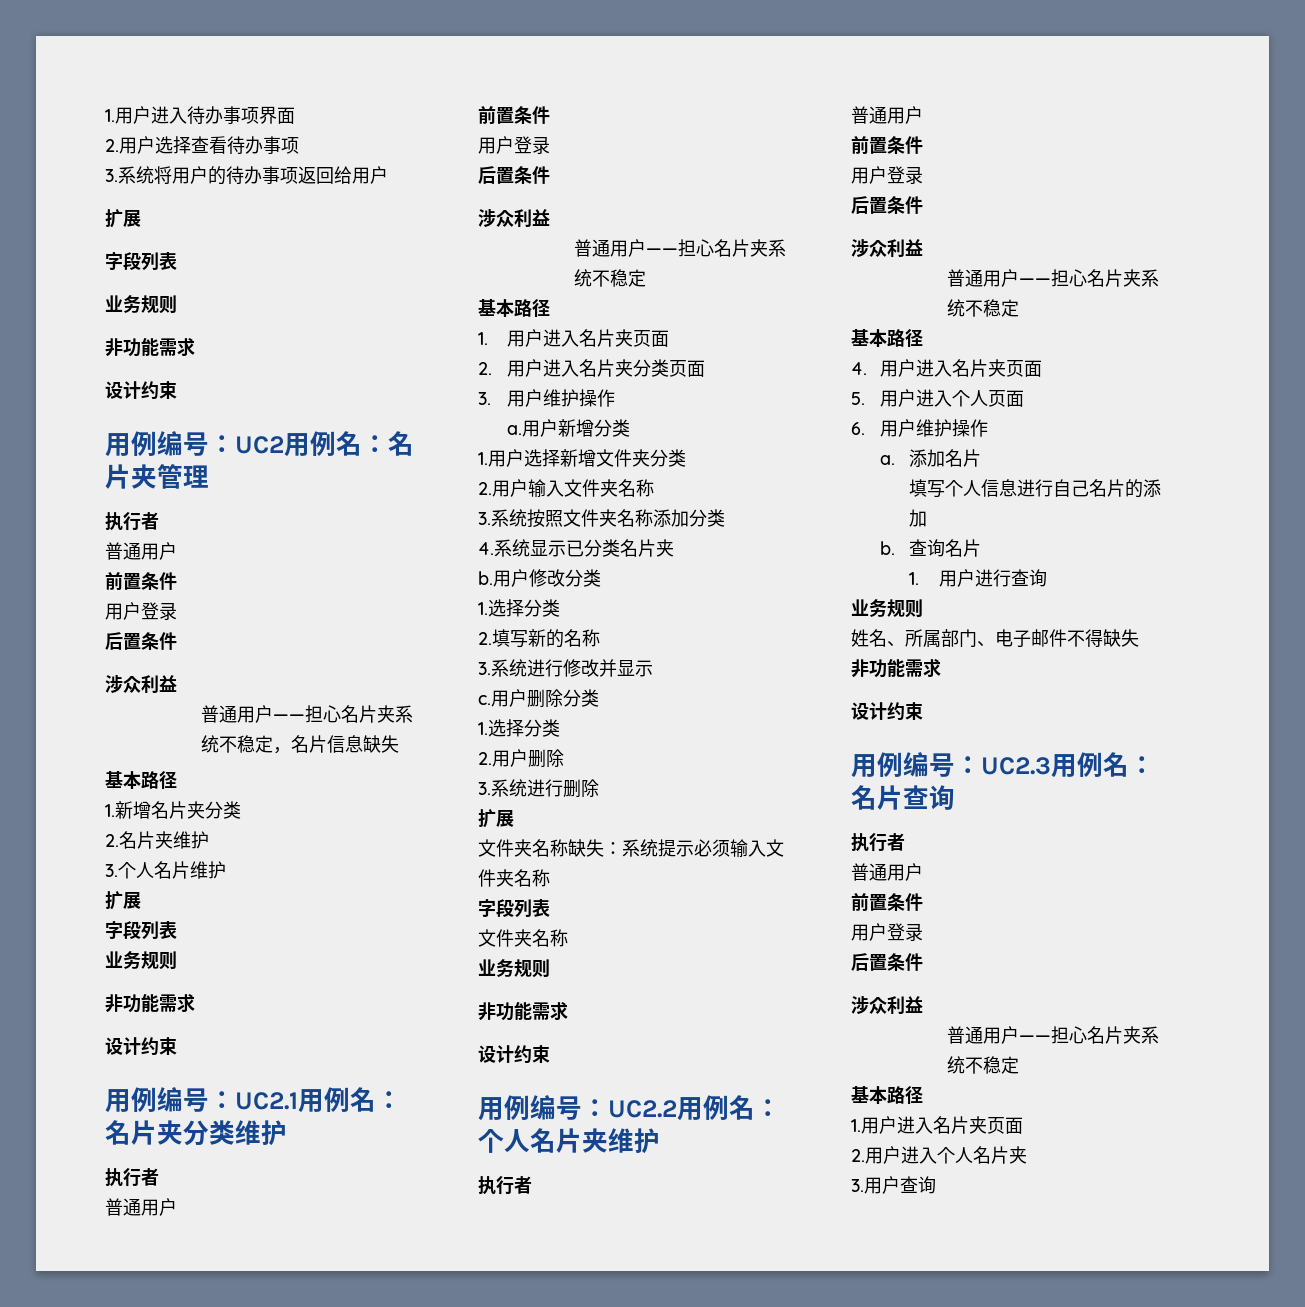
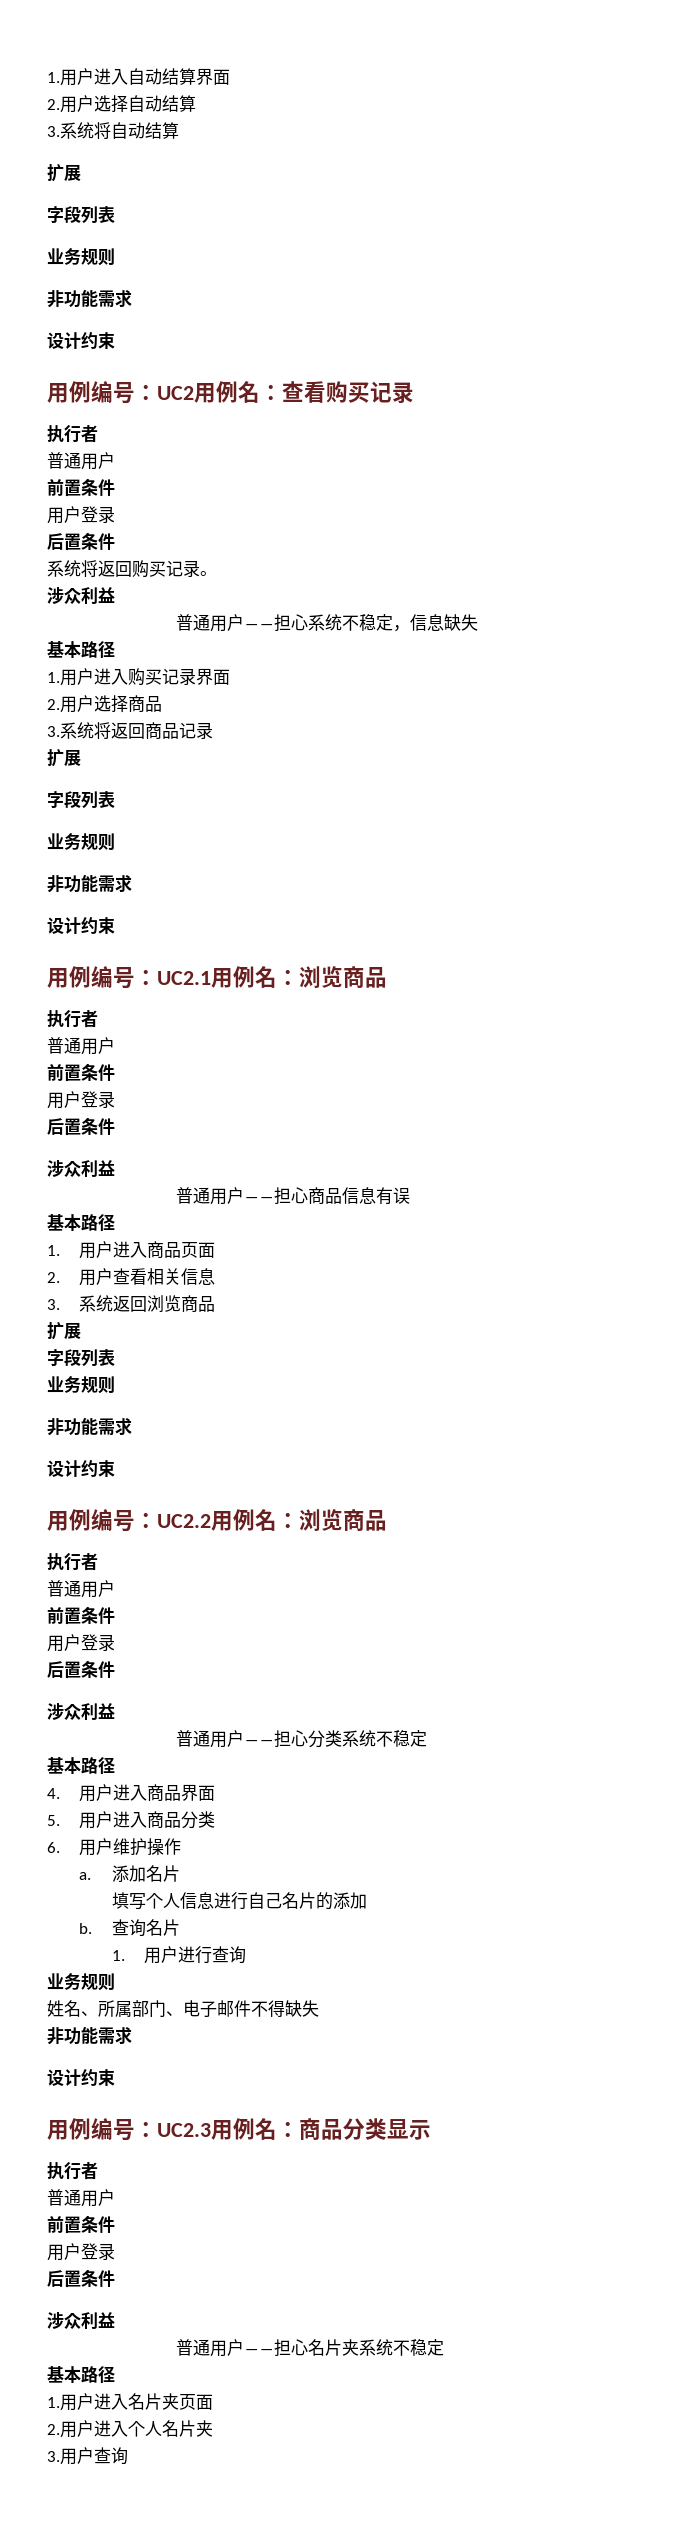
[105,106,295,125] [105,136,299,155] [105,166,388,185] 1.用户进入待办事项界面 // 2.用户选择查看待办事项 // 3.系统将用户的待办事项返回给用户 -> [47,68,230,86] [47,95,196,113] [47,122,179,139] 1.用户进入自动结算界面 // 2.用户选择自动结算 // 3.系统将自动结算
[388,431,414,456] [105,464,209,489] 名片夹管理 -> [282,381,414,404] [47,425,98,443] [47,452,115,470] [47,478,115,497] [47,506,115,524] [47,532,115,551] [47,560,217,578] [47,587,115,605] [175,614,478,632] [47,641,115,658] [47,668,230,686] [47,695,162,713] [47,722,213,739] [47,749,81,767] [47,791,115,809] [47,833,115,851] [47,874,132,893] [47,917,115,934] [47,966,387,989] 查看购买记录 // 执行者 // 普通用户 // 前置条件 // 用户登录 // 后置条件 // 系统将返回购买记录。 // 涉众利益 // 普通用户――担心系统不稳定，信息缺失 // 基本路径 // 1.用户进入购买记录界面 // 2.用户选择商品 // 3.系统将返回商品记录 // 扩展 // 字段列表 // 业务规则 // 非功能需求 // 设计约束 // 用例编号：UC2.1用例名：浏览商品
[341,705,414,723] [201,735,400,754] [105,771,177,789] [105,801,241,819] [105,831,209,849] [105,861,226,879] 名片夹系统不稳定，名片信息缺失 // 基本路径 // 1.新增名片夹分类 // 2.名片夹维护 // 3.个人名片维护 -> [307,1187,410,1205] [47,1214,115,1231] [47,1241,216,1259] [47,1268,216,1286] [47,1295,216,1312] 商品信息有误 // 基本路径 // 1.用户进入商品页面 // 2.用户查看相关信息 // 3.系统返回浏览商品
[235,1087,402,1113] [105,1120,287,1146] UC2.1用例名：名片夹分类维护 -> [157,1509,387,1532] UC2.2用例名：浏览商品
[714,239,787,257] [574,269,647,287] [478,299,550,317] [478,329,670,347] [478,359,706,377] [478,389,616,407] [507,419,631,437] [478,449,686,467] [478,479,654,498] [478,509,725,528] [478,539,674,557] [478,569,601,587] [478,599,560,617] [478,629,600,648] [478,659,653,677] [478,689,599,708] [478,719,560,737] [478,749,564,768] [478,779,599,798] [478,809,514,828] [478,839,784,858] [478,869,550,887] [478,899,550,918] [478,929,568,947] [478,959,550,978] [478,1001,568,1021] [478,1045,550,1063] [478,1095,781,1121] [478,1128,660,1154] [478,1176,532,1195] [851,106,923,124] [851,136,923,155] [851,166,923,184] [851,196,923,214] [851,239,923,258] [947,269,1160,287] [947,299,1020,317] [851,329,923,347] [851,359,1043,377] [851,389,1025,407] 名片夹系统不稳定 // 基本路径 // 1.用户进入名片夹页面 // 2.用户进入名片夹分类页面 // 3.用户维护操作 // a.用户新增分类 // 1.用户选择新增文件夹分类 // 2.用户输入文件夹名称 // 3.系统按照文件夹名称添加分类 // 4.系统显示已分类名片夹 // b.用户修改分类 // 1.选择分类 // 2.填写新的名称 // 3.系统进行修改并显示 // c.用户删除分类 // 1.选择分类 // 2.用户删除 // 3.系统进行删除 // 扩展 // 文件夹名称缺失：系统提示必须输入文件夹名称 // 字段列表 // 文件夹名称 // 业务规则 // 非功能需求 // 设计约束 // 用例编号：UC2.2用例名：个人名片夹维护 // 执行者 // 普通用户 // 前置条件 // 用户登录 // 后置条件 // 涉众利益 // 普通用户――担心名片夹系统不稳定 // 基本路径 // 4.用户进入名片夹页面 // 5.用户进入个人页面 -> [307,1730,427,1748] [47,1757,115,1774] [47,1784,216,1802] [47,1811,216,1829] 分类系统不稳定 // 基本路径 // 4.用户进入商品界面 // 5.用户进入商品分类
[851,785,955,810] 名片查询 -> [299,2118,431,2140] 商品分类显示

